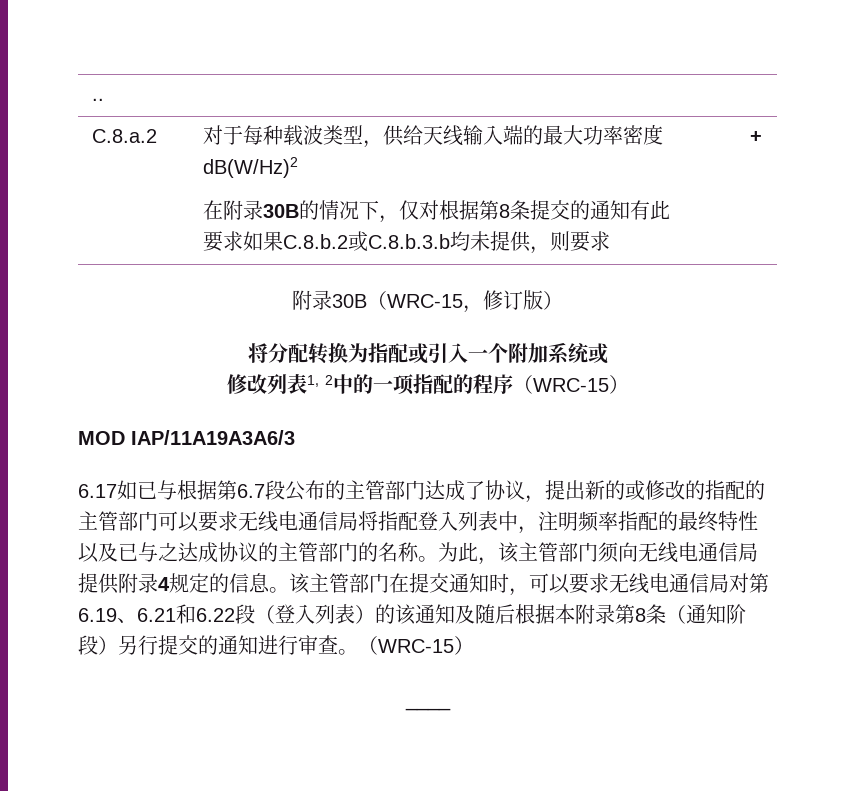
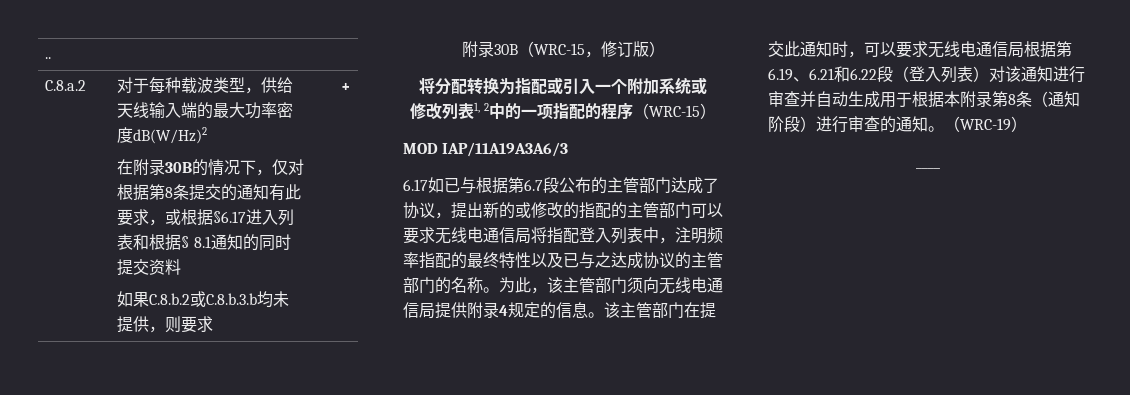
(243, 241) none -> [149,209,295,226] [117,234,291,251] [117,259,182,276] ，或根据§6.17进入列表和根据§ 8.1通知的同时提交资料 //
(449, 583) none -> [784,41,800,57] 此
[729,573,749,593] 对 -> [1024,41,1056,58] 根据
[375,604,515,625] 的该通知及随后 -> [989,66,1085,83] [768,91,912,108] 对该通知进行审查并自动生成用于
[118,635,454,655] 另行提交的通知进行审查。（WRC-15 -> [816,116,1011,133] 进行审查的通知。（WRC-19

